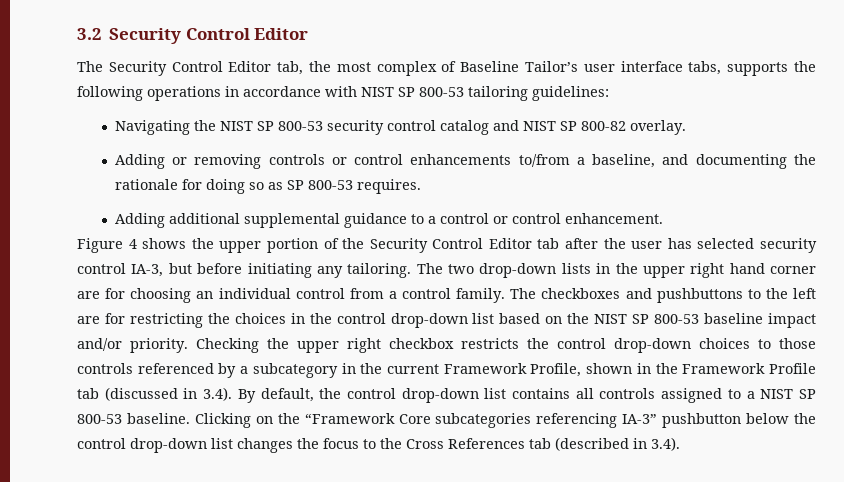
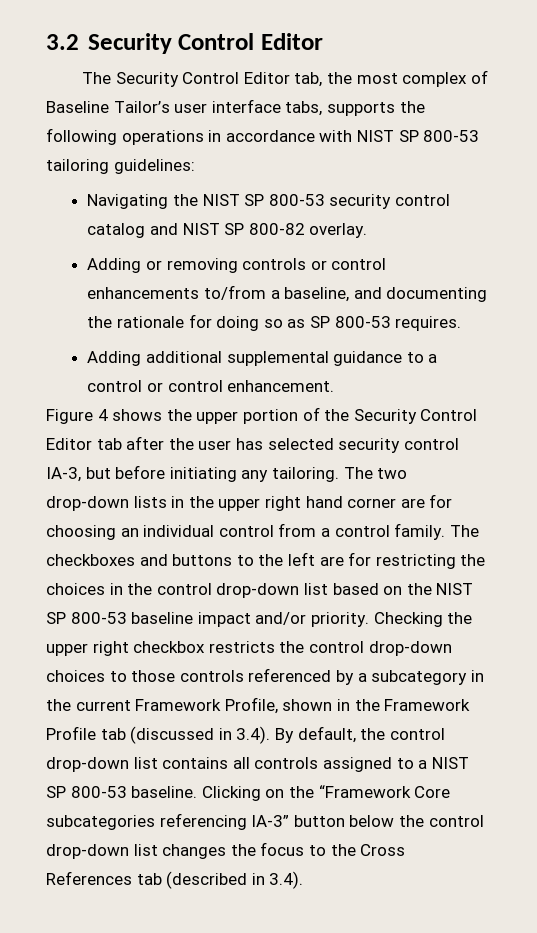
[656,288,743,303] pushbuttons -> [172,554,233,566] buttons
[662,413,742,428] pushbutton -> [293,815,345,827] button

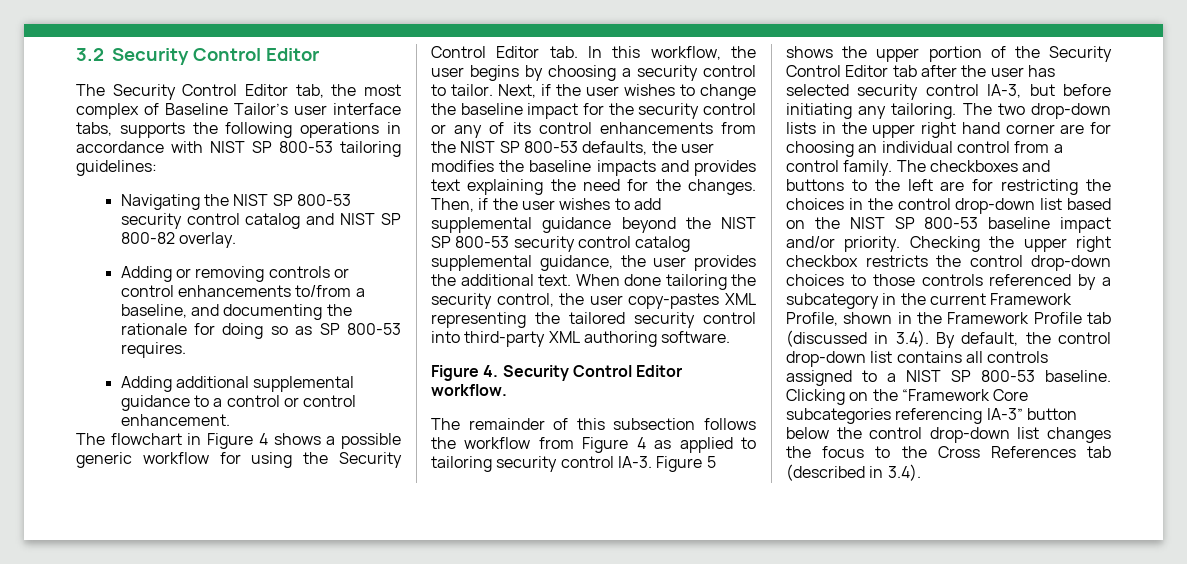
[46,409,108,424] Figure 4 -> [76,433,402,449] [76,452,403,468] [431,46,756,60] [431,65,756,81] [431,84,756,100] [431,103,756,119] [431,122,756,138] [431,141,714,155] [431,160,756,176] [431,179,756,195] [431,198,661,212] [431,217,756,233] [431,236,691,252] [431,255,756,271] [431,274,756,290] [431,293,756,309] [431,312,756,328] [431,331,731,347] [431,365,683,381] [431,384,507,396] [431,418,756,430] [431,437,756,453] [431,456,716,472] The flowchart in Figure 4 shows a possible generic workflow for using the Security Control Editor tab. In this workflow, the user begins by choosing a security control to tailor. Next, if the user wishes to change the baseline impact for the security control or any of its control enhancements from the NIST SP 800-53 defaults, the user modifies the baseline impacts and provides text explaining the need for the changes. Then, if the user wishes to add supplemental guidance beyond the NIST SP 800-53 security control catalog supplemental guidance, the user provides the additional text. When done tailoring the security control, the user copy-pastes XML representing the tailored security control into third-party XML authoring software. // Figure 4. Security Control Editor workflow. // The remainder of this subsection follows the workflow from Figure 4 as applied to tailoring security control IA-3. Figure 5

